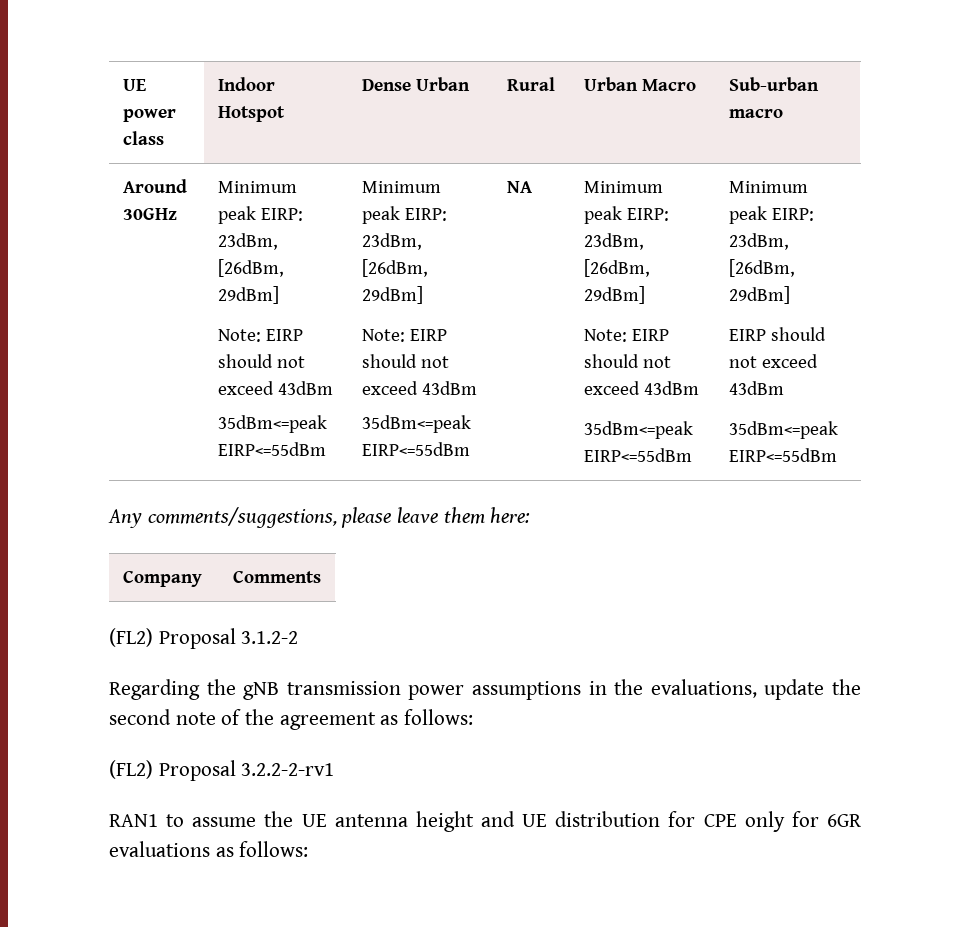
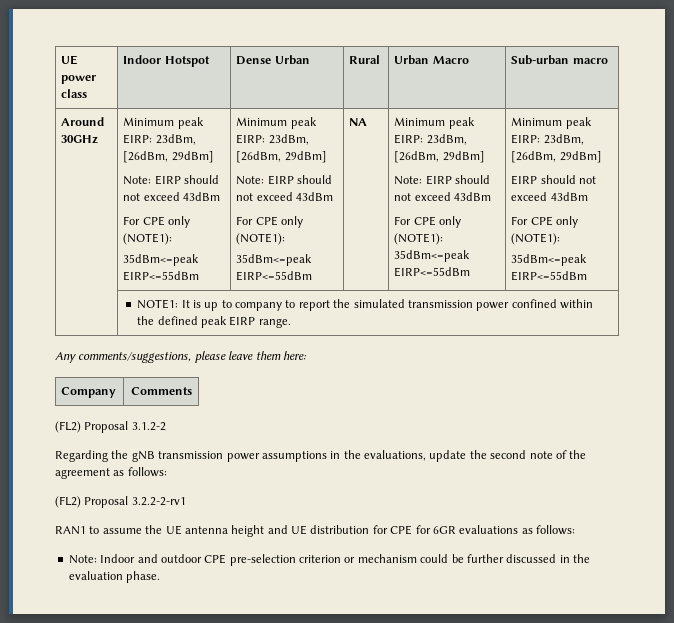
(334, 388) none -> [123,216,191,228] [123,233,173,245] // For CPE only (NOTE1):
(478, 388) none -> [236,216,304,228] [236,233,286,245] // For CPE only (NOTE1):
(700, 388) none -> [394,216,462,228] [394,233,444,245] For CPE only (NOTE1):
[729,421,839,439] [729,448,838,462] 35dBm<=peak EIRP<=55dBm -> [511,216,579,228] [511,233,561,245] [511,254,588,266] [511,271,588,281] [137,299,594,311] [137,316,291,328] For CPE only (NOTE1): // 35dBm<=peak EIRP<=55dBm // | NOTE1: It is up to company to report the simulated transmission power confined within the defined peak EIRP range.
[744,811,785,832] only -> (413, 530) none
(309, 849) none -> [68,554,590,566] [68,571,161,583] // Note: Indoor and outdoor CPE pre-selection criterion or mechanism could be further discussed in the evaluation phase.

